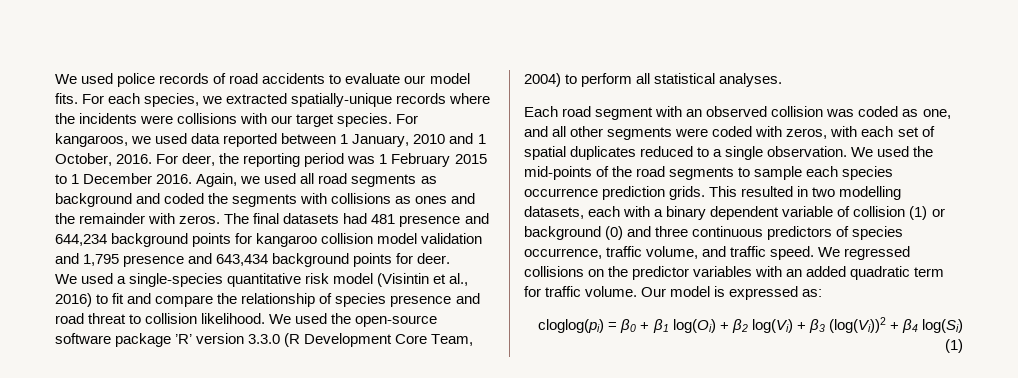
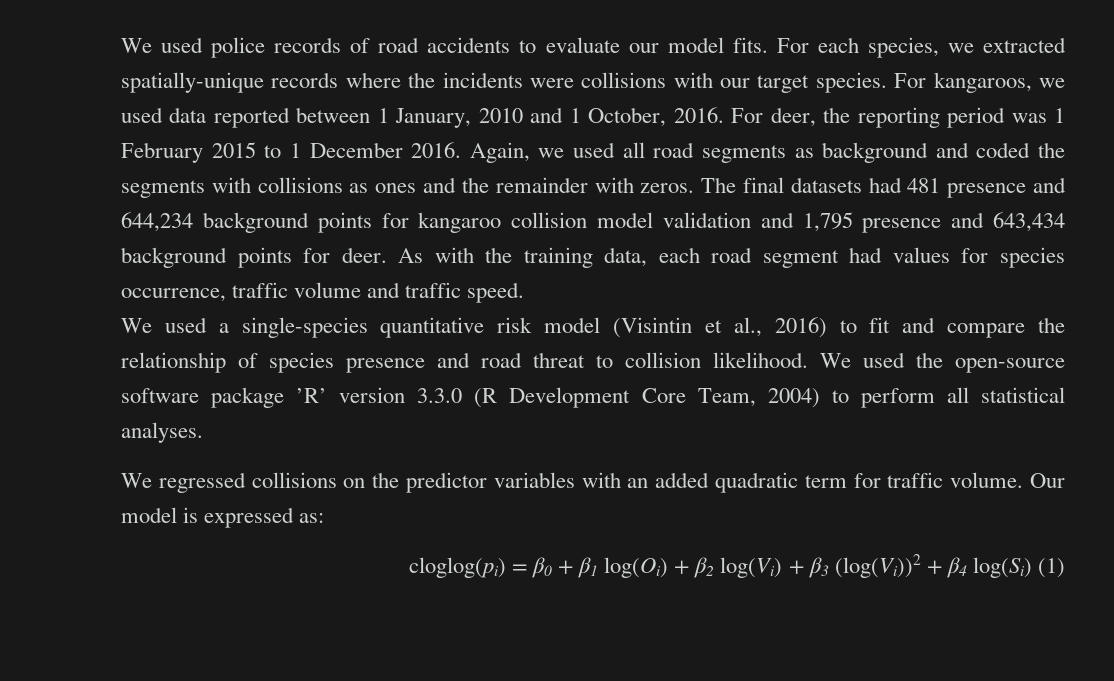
(451, 258) none -> [398,247,1065,268] [121,282,525,303] As with the training data, each road segment had values for species occurrence, traffic volume and traffic speed.
[524,106,951,120] [524,126,935,140] [524,146,934,160] [524,166,894,180] [524,186,902,200] [524,206,945,220] [524,226,904,240] [524,246,815,260] Each road segment with an observed collision was coded as one, and all other segments were coded with zeros, with each set of spatial duplicates reduced to a single observation. We used the mid-points of the road segments to sample each species occurrence prediction grids. This resulted in two modelling datasets, each with a binary dependent variable of collision (1) or background (0) and three continuous predictors of species occurrence, traffic volume, and traffic speed. -> (203, 432) none

